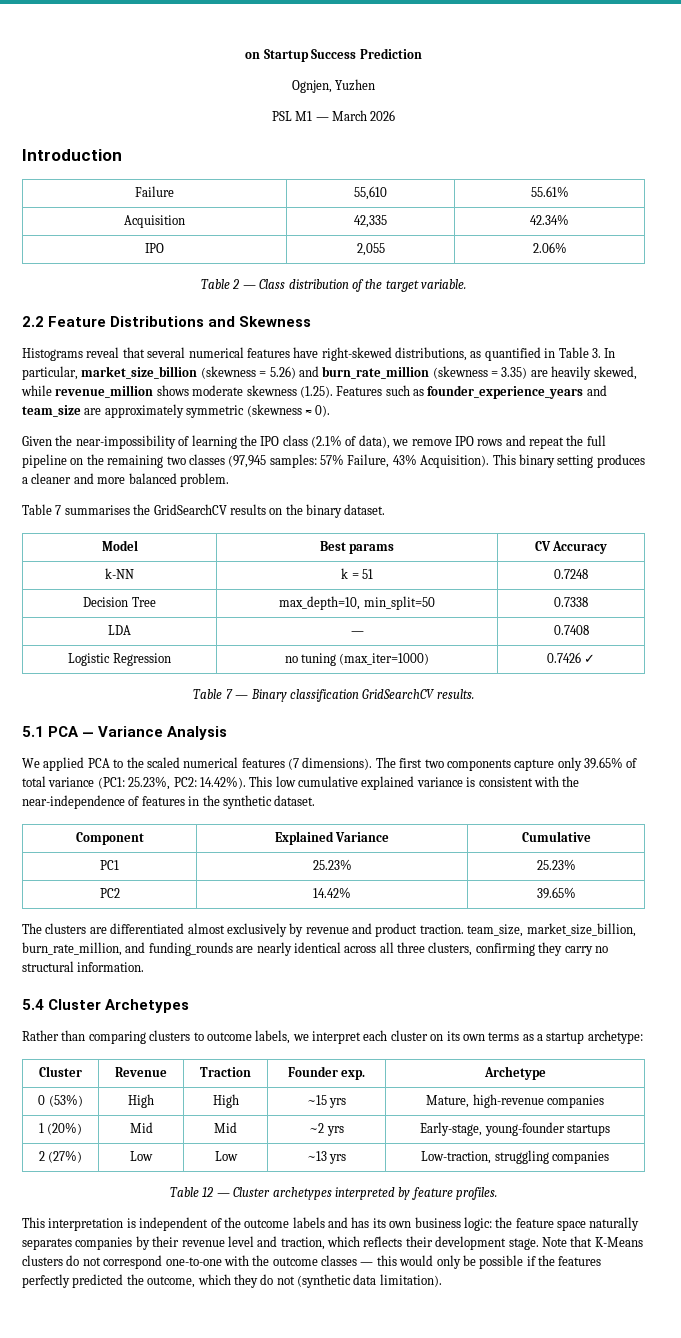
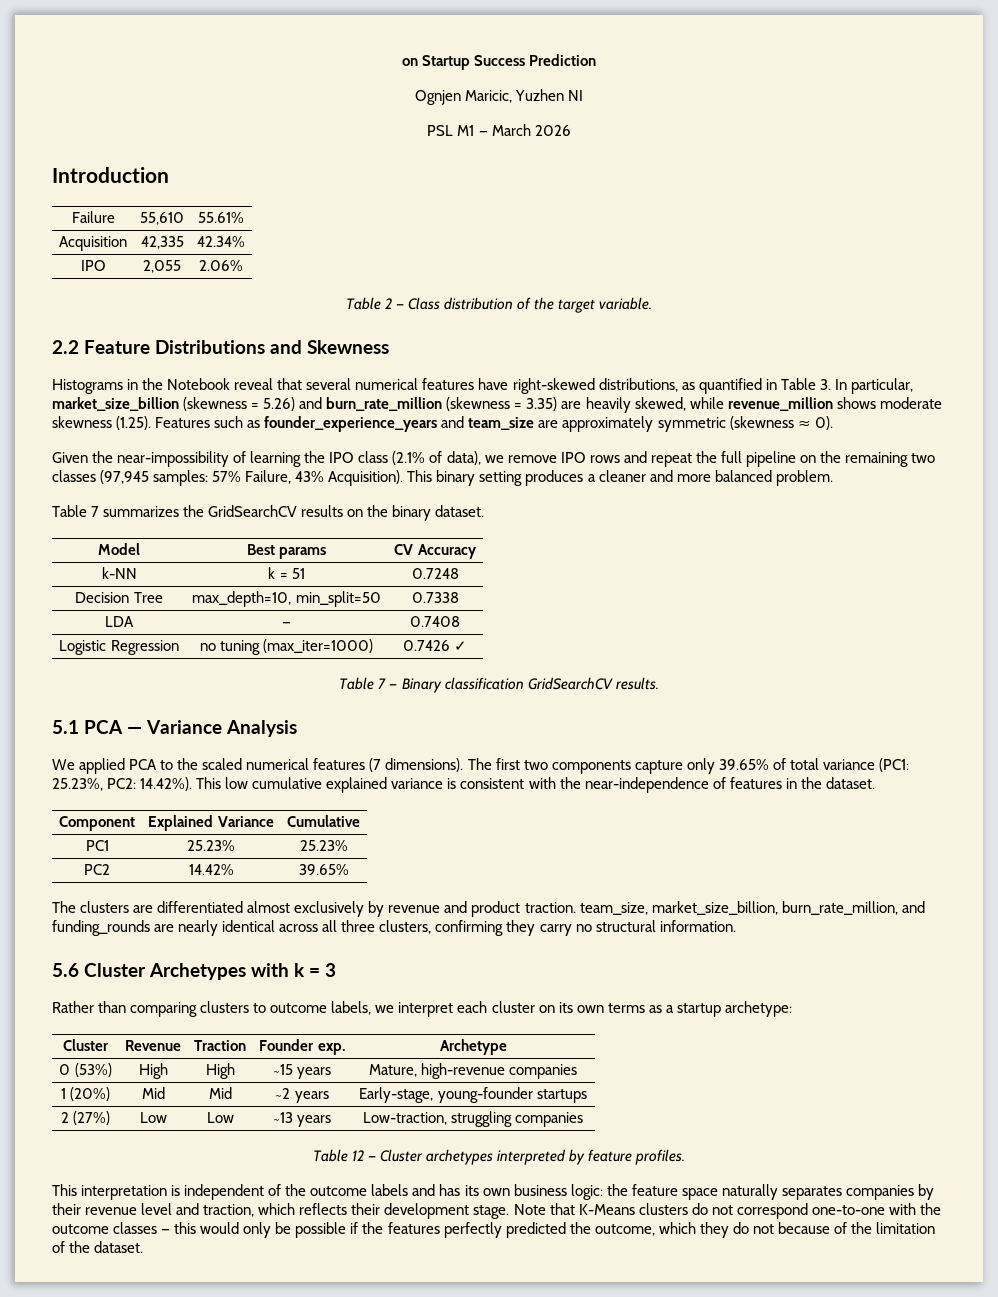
[291,80,332,93] Ognjen, -> [414,90,512,105] Ognjen Maricic,
(376, 85) none -> [568,90,584,101] NI
(83, 354) none -> [127,378,231,390] in the Notebook
[64,505,130,515] summarises -> [103,506,180,517] summarizes
[222,795,272,809] synthetic -> (822, 783) none
[22,999,44,1010] 5.4 -> [52,963,79,977] 5.6
(190, 1006) none -> [251,963,336,977] with k = 3
[329,1098,347,1108] yrs -> [297,1067,332,1079] years
[326,1126,344,1136] yrs -> [294,1091,329,1103] years
[329,1154,347,1164] yrs -> [297,1115,332,1127] years
[297,1274,442,1288] (synthetic data limitation). -> [777,1222,936,1234] [52,1241,144,1253] because of the limitation of the dataset.

